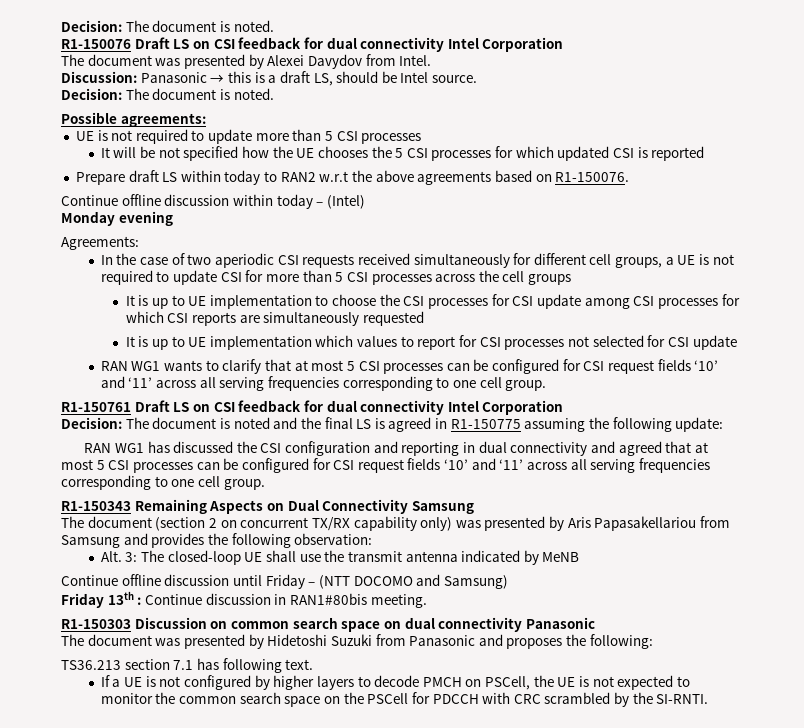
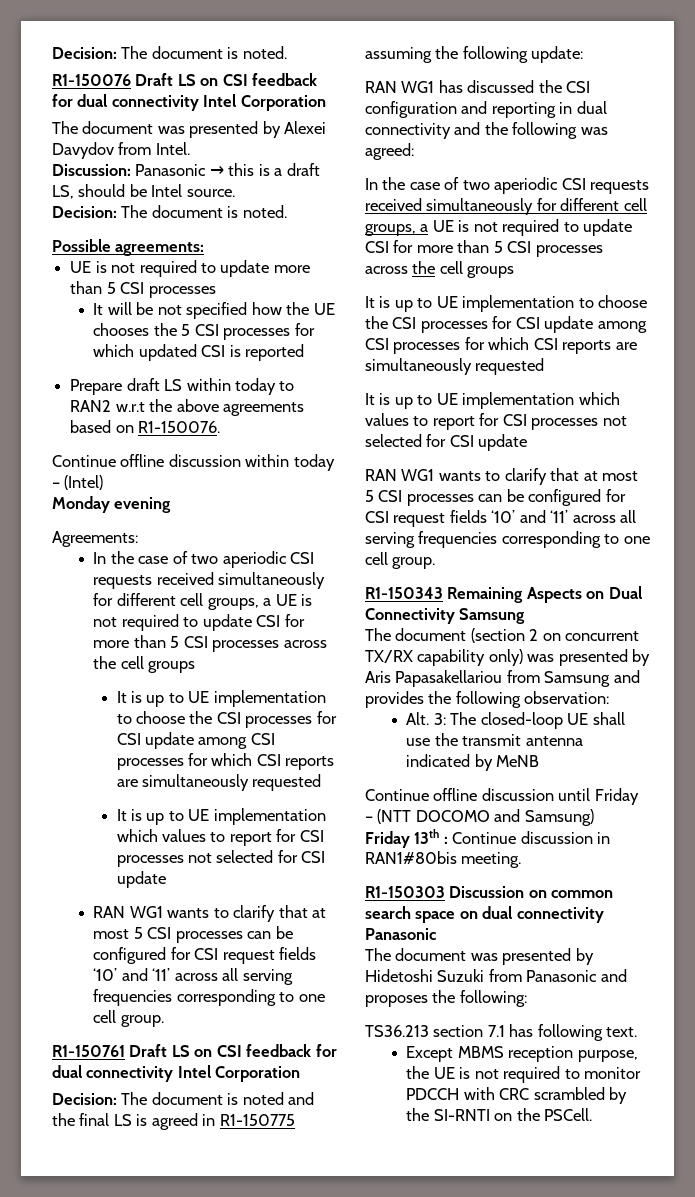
[618,441,662,456] agreed -> [484,122,608,139] [365,143,414,160] [365,177,650,194] [365,198,647,215] [365,219,633,236] [365,240,603,257] [365,261,515,278] [365,295,648,312] [365,316,647,333] [365,337,637,354] [365,358,545,375] [365,392,620,409] [365,413,627,430] [365,434,528,451] [365,468,547,485] the following was agreed: // In the case of two aperiodic CSI requests received simultaneously for different cell groups, a UE is not required to update CSI for more than 5 CSI processes across the cell groups // It is up to UE implementation to choose the CSI processes for CSI update among CSI processes for which CSI reports are simultaneously requested // It is up to UE implementation which values to report for CSI processes not selected for CSI update // RAN WG1 wants to clarify
[100,675,531,690] If a UE is not configured by higher layers to decode PMCH on PSCell, -> [406,1046,638,1062] Except MBMS reception purpose,
[617,675,674,690] expected -> [503,1066,561,1083] required
[155,692,430,707] the common search space on the PSCell for -> (642, 1073) none
[656,694,709,704] SI-RNTI. -> [433,1108,593,1121] SI-RNTI on the PSCell.

